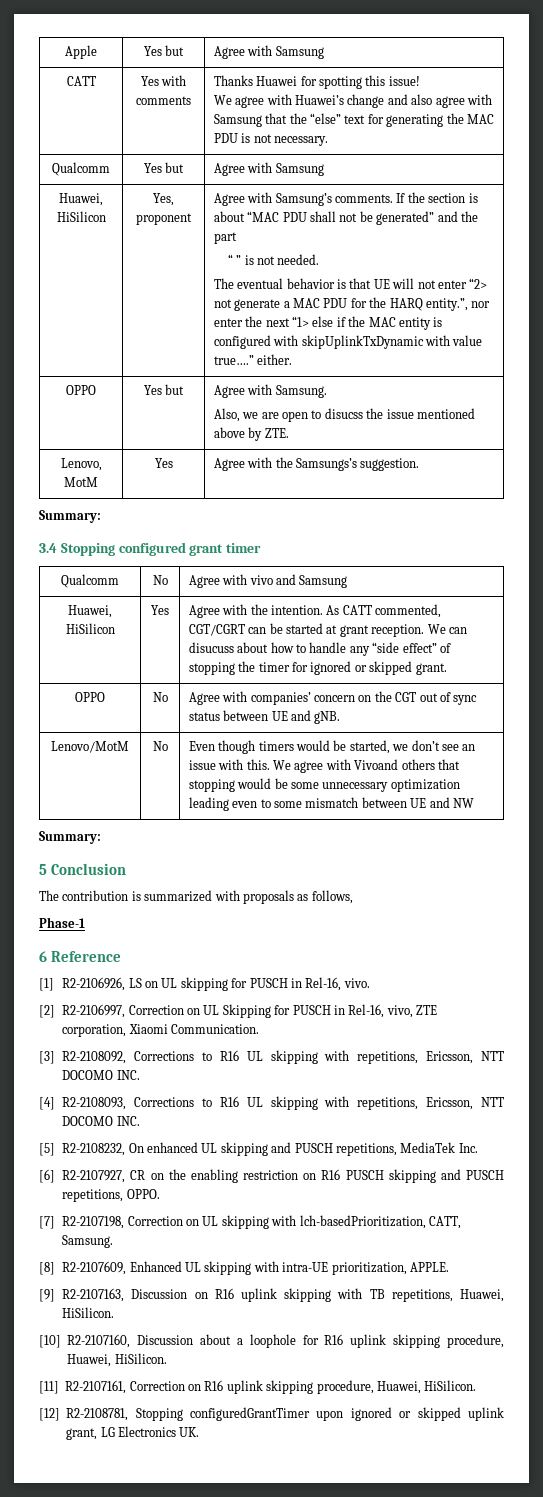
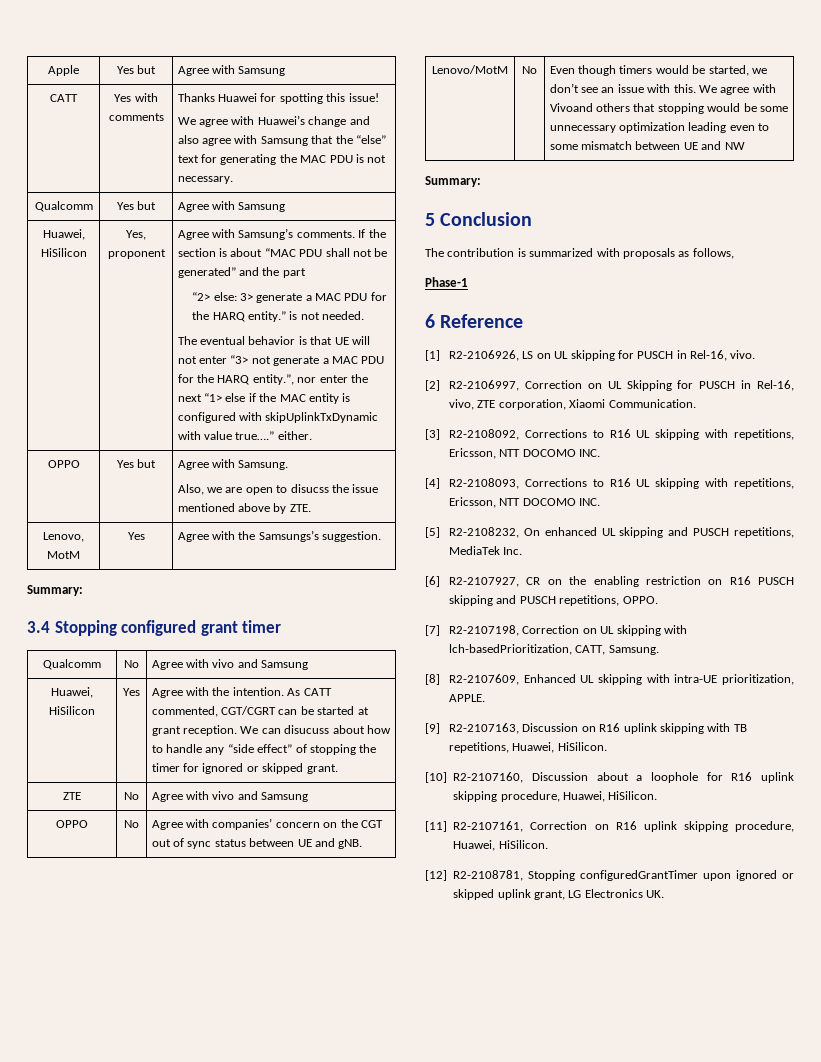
[227,254,242,265] “ ” -> [192,292,387,303] [192,311,286,322] “2> else: 3> generate a MAC PDU for the HARQ entity.”
[469,278,488,289] “2> -> [230,355,249,364] “3>
(447, 669) none -> [63,792,81,800] [124,792,139,800] [151,791,309,802] // ZTE | No | Agree with vivo and Samsung

